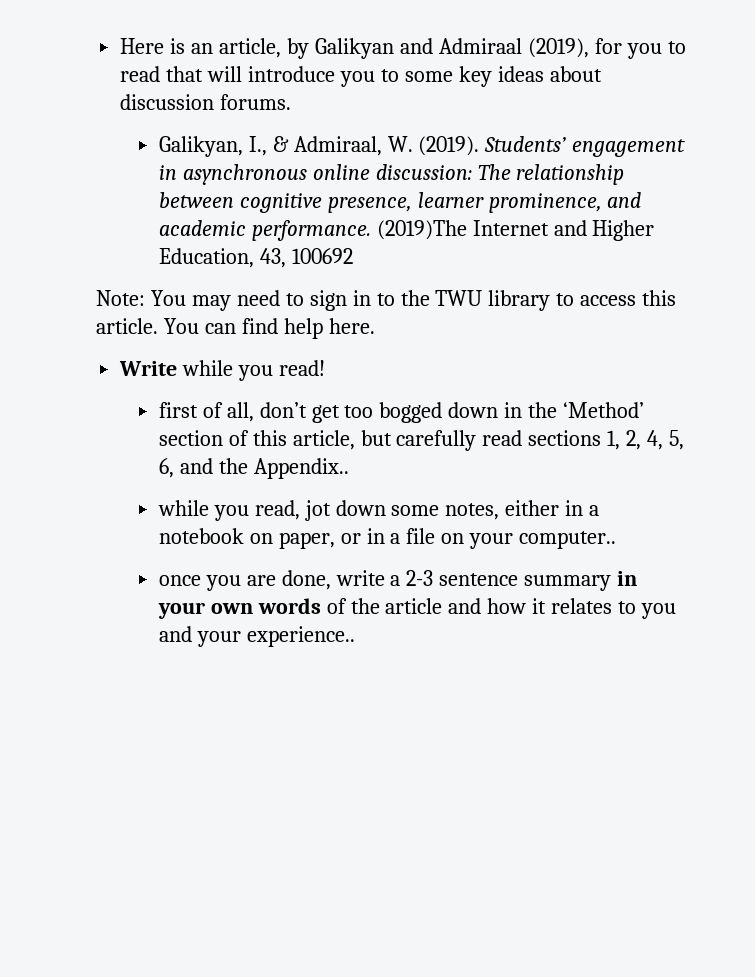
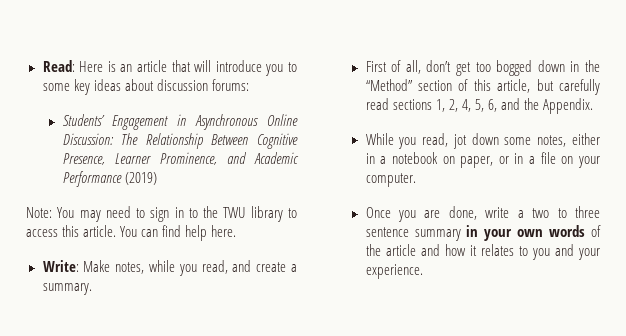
(120, 46) none -> [42,60,75,72] Read:
[219,38,686,59] [120,66,161,82] article, by Galikyan and Admiraal (2019), for you to read -> [136,60,167,72] article
[220,94,292,110] [158,136,686,157] [158,164,625,185] [158,192,642,213] [158,220,655,241] [158,248,353,268] forums. // Galikyan, I., & Admiraal, W. (2019). Students’ engagement in asynchronous online discussion: The relationship between cognitive presence, learner prominence, and academic performance. (2019)The Internet and Higher Education, 43, 100692 -> [211,79,249,91] [62,114,298,130] [62,133,298,149] [62,152,299,165] [62,171,157,187] forums: // Students’ Engagement in Asynchronous Online Discussion: The Relationship Between Cognitive Presence, Learner Prominence, and Academic Performance (2019)
[119,360,326,381] [158,402,198,418] Write while you read! // first -> [42,260,297,276] [42,283,92,295] [365,61,387,72] Write: Make notes, while you read, and create a summary. // First
[563,402,645,418] ‘Method’ -> [365,79,413,91] “Method”
[253,458,349,479] [157,500,209,516] Appendix.. // while -> [543,98,594,114] [365,133,394,145] Appendix. // While
[519,531,617,549] [158,575,201,586] computer.. // once -> [365,173,416,187] [365,207,391,218] computer. // Once
[406,570,434,586] 2-3 -> [532,206,600,218] two to three
[246,626,355,647] experience.. -> [365,264,423,279] experience.

